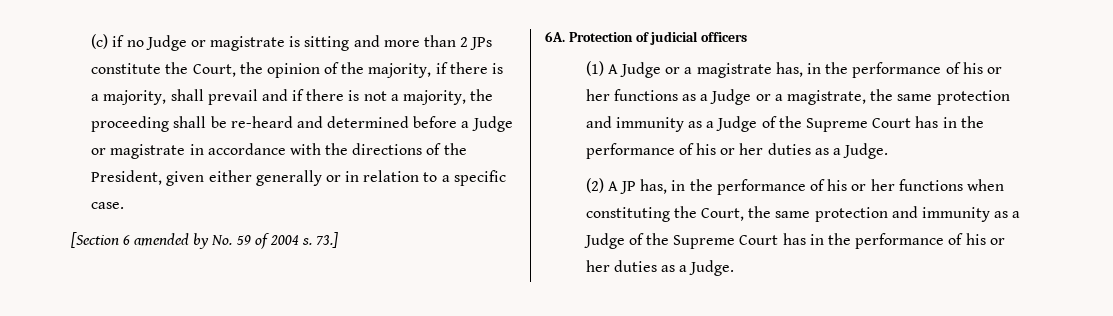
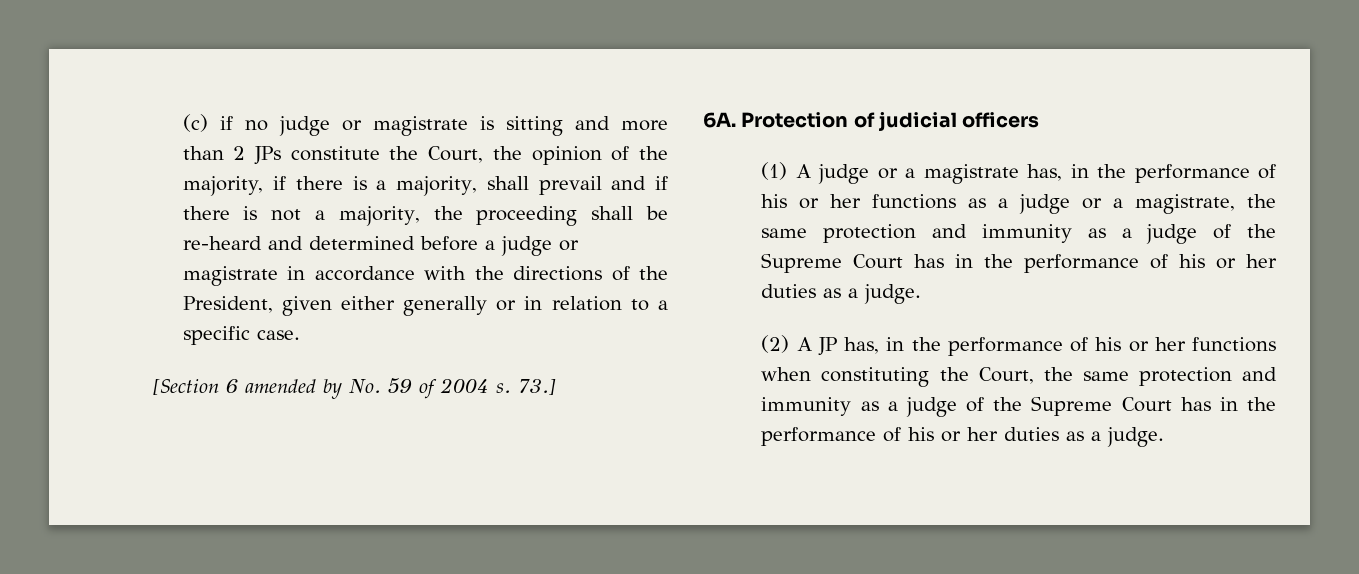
[145,35,187,51] Judge -> [278,116,330,136] judge
[471,116,513,132] Judge -> [500,236,552,256] judge
[620,62,662,78] Judge -> [818,164,870,184] judge
[710,89,752,105] Judge -> [1019,194,1071,214] judge
[716,116,758,132] Judge -> [1146,224,1198,244] judge
[843,143,889,159] Judge. -> [864,284,922,304] judge.
[583,233,625,249] Judge -> [905,397,957,417] judge
[689,260,735,276] Judge. -> [1107,427,1165,447] judge.

